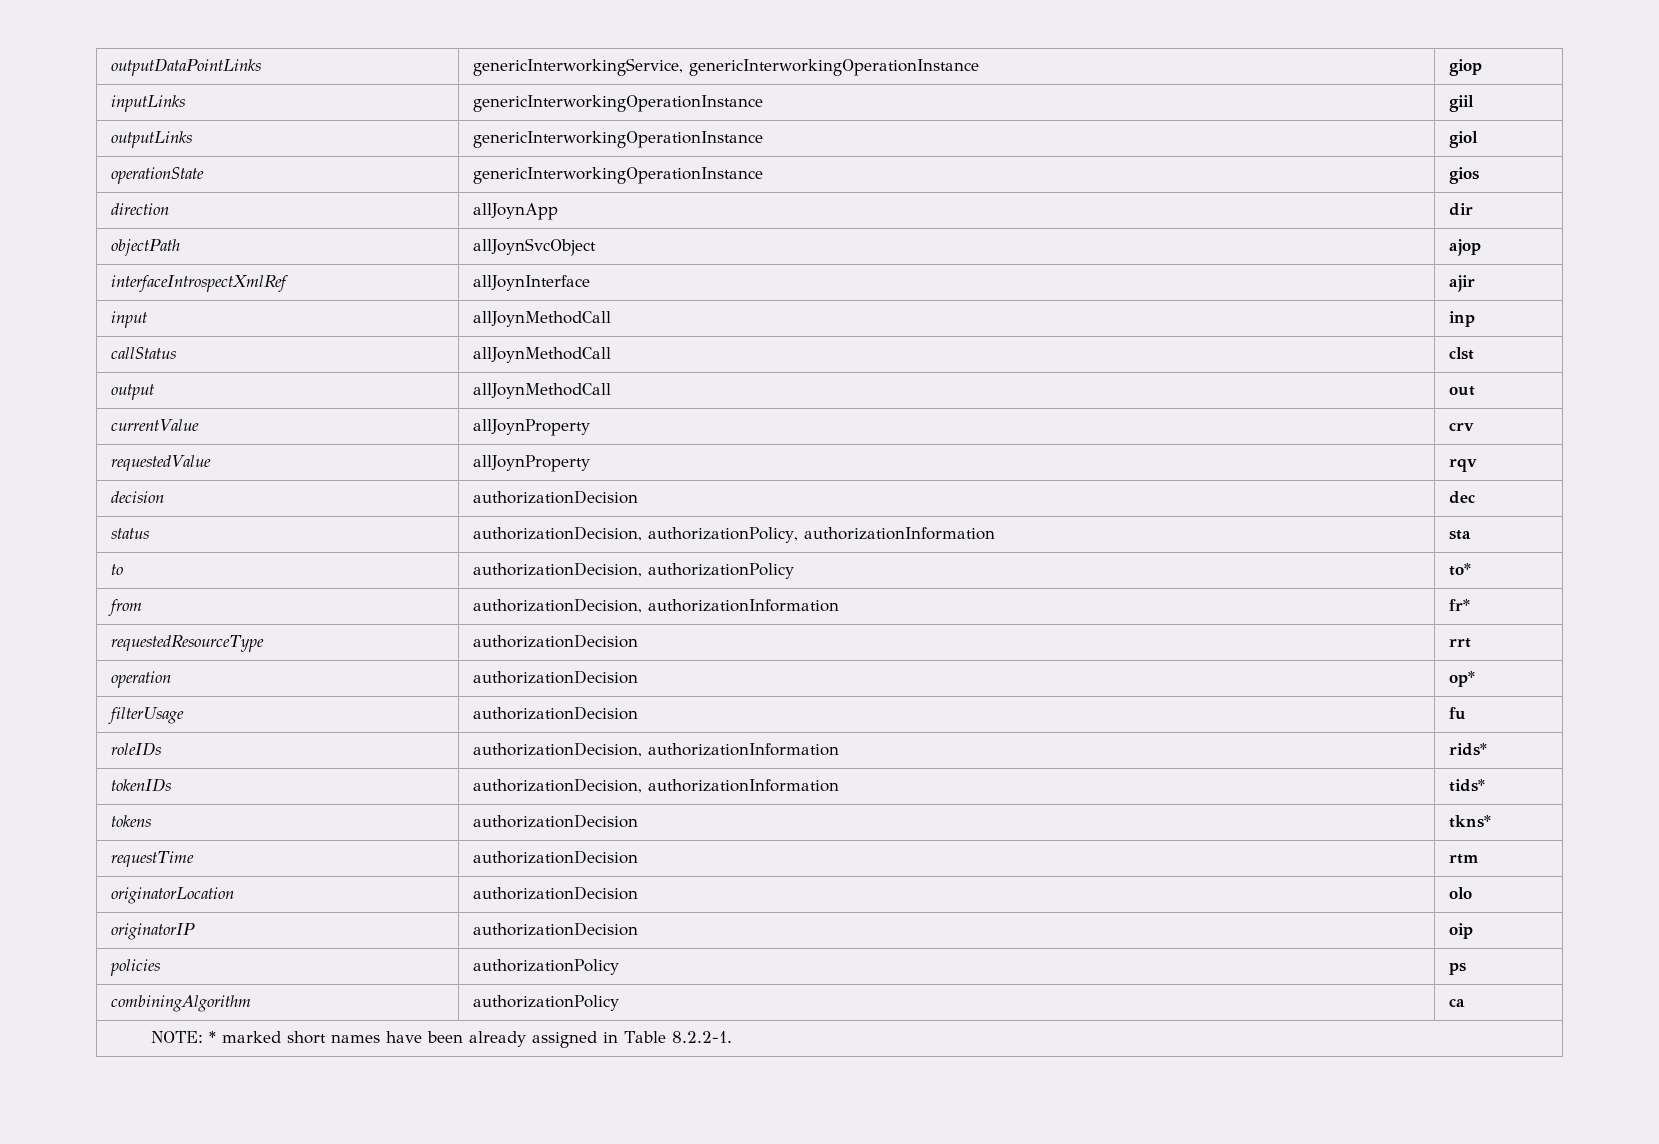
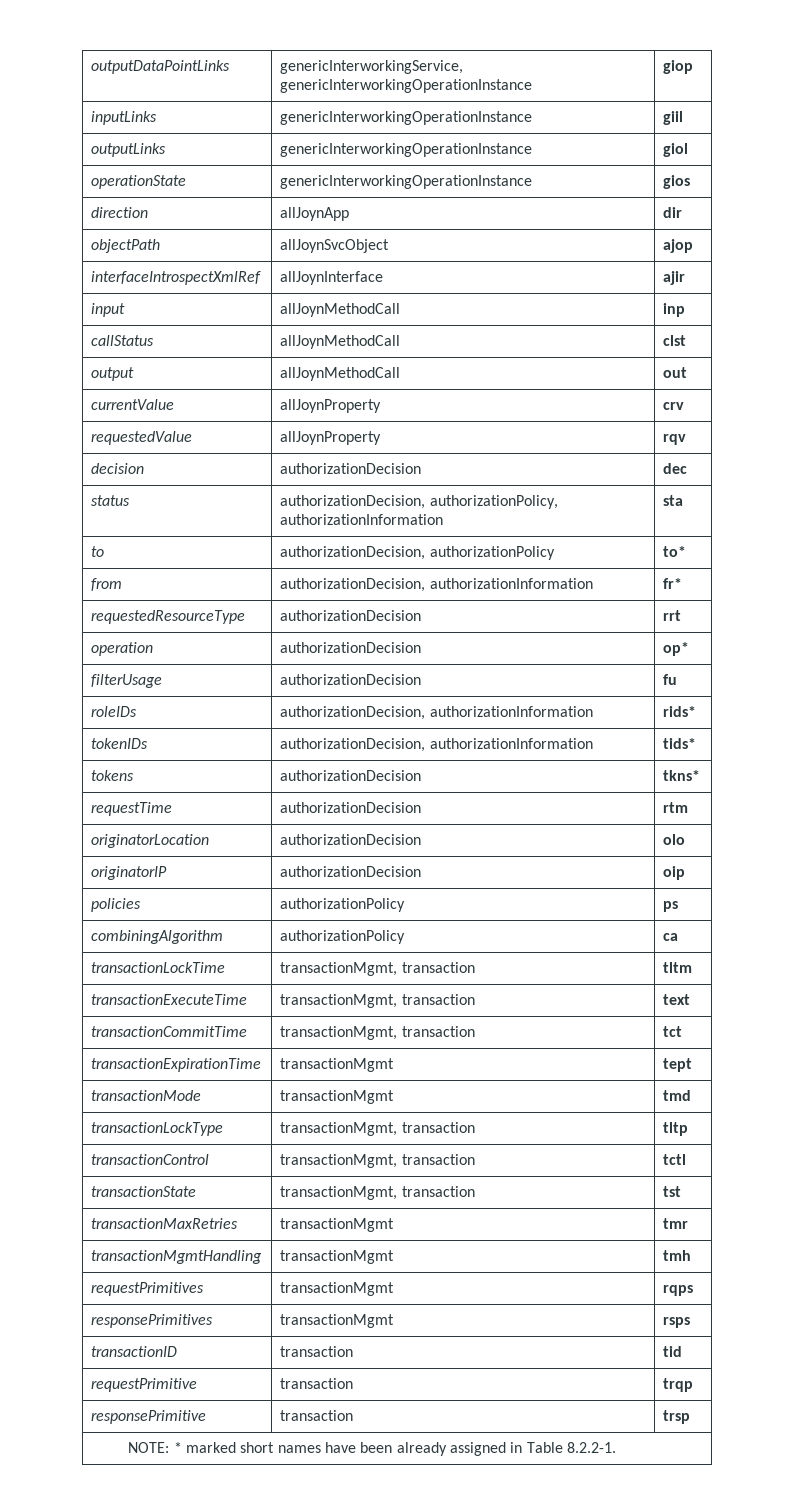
(1465, 1002) none -> [91,962,226,973] [280,962,475,976] [663,962,693,973] [91,994,248,1005] [280,994,475,1008] [663,994,691,1005] [91,1026,248,1037] [280,1026,475,1040] [663,1026,683,1037] [91,1058,262,1072] [280,1058,395,1072] [663,1058,693,1072] [91,1090,202,1101] [280,1090,395,1104] [663,1090,692,1101] [91,1122,224,1136] [280,1122,475,1136] [663,1122,689,1136] [91,1154,210,1165] [280,1154,475,1168] [663,1154,687,1165] [91,1186,197,1197] [280,1186,475,1200] [663,1186,682,1197] [91,1218,239,1229] [280,1218,395,1232] [663,1218,689,1229] [91,1250,263,1264] [280,1250,395,1264] [663,1250,692,1261] [91,1282,205,1296] [280,1282,395,1296] [663,1285,694,1296] [91,1314,214,1328] [280,1314,395,1328] [663,1317,691,1328] [91,1346,178,1357] [280,1346,354,1357] [663,1346,683,1357] [91,1378,198,1392] [280,1378,354,1389] [663,1378,694,1392] [91,1410,207,1424] [280,1410,354,1421] [663,1410,691,1424] // transactionLockTime | transactionMgmt, transaction | tltm // transactionExecuteTime | transactionMgmt, transaction | text // transactionCommitTime | transactionMgmt, transaction | tct // transactionExpirationTime | transactionMgmt | tept // transactionMode | transactionMgmt | tmd // transactionLockType | transactionMgmt, transaction | tltp // transactionControl | transactionMgmt, transaction | tctl // transactionState | transactionMgmt, transaction | tst // transactionMaxRetries | transactionMgmt | tmr // transactionMgmtHandling | transactionMgmt | tmh // requestPrimitives | transactionMgmt | rqps // responsePrimitives | transactionMgmt | rsps // transactionID | transaction | tid // requestPrimitive | transaction | trqp // responsePrimitive | transaction | trsp

